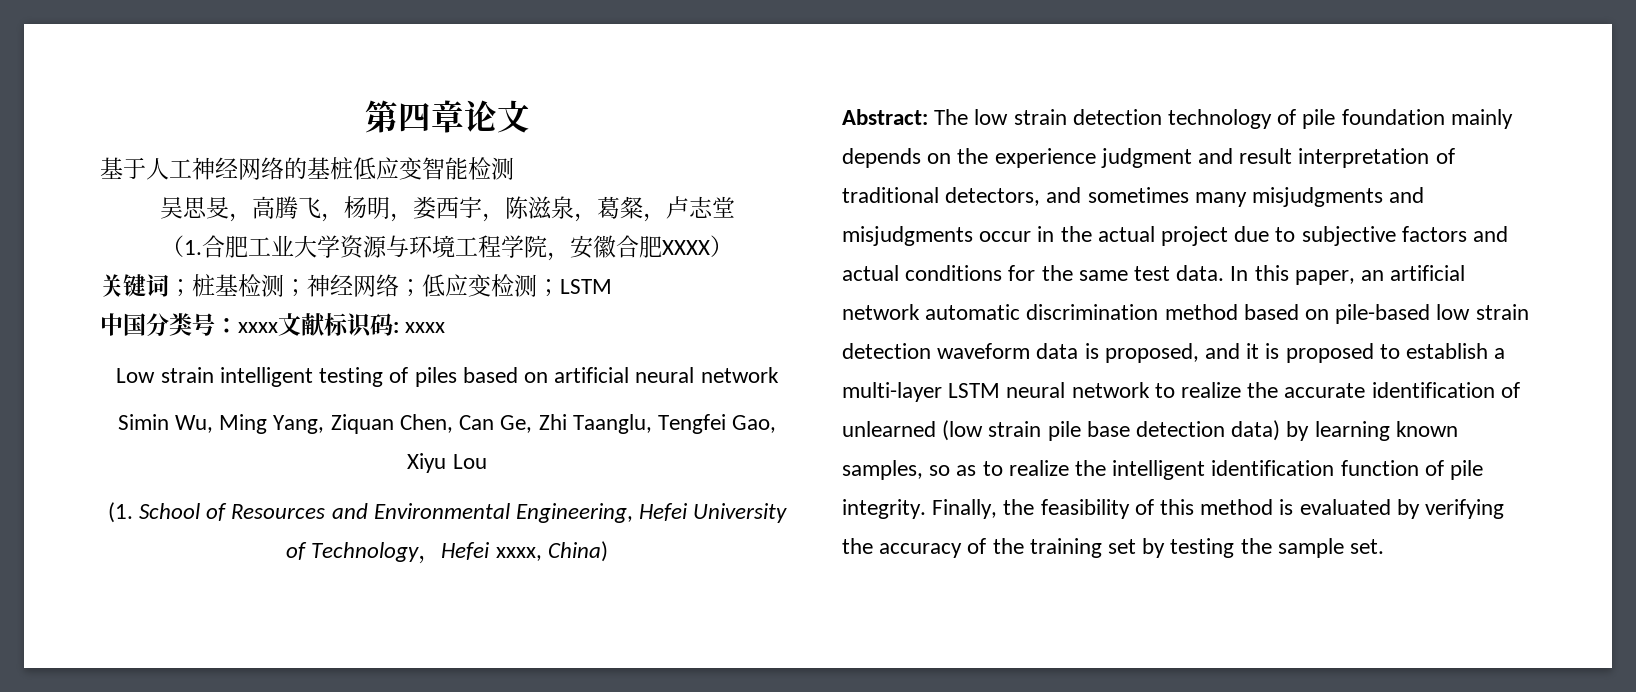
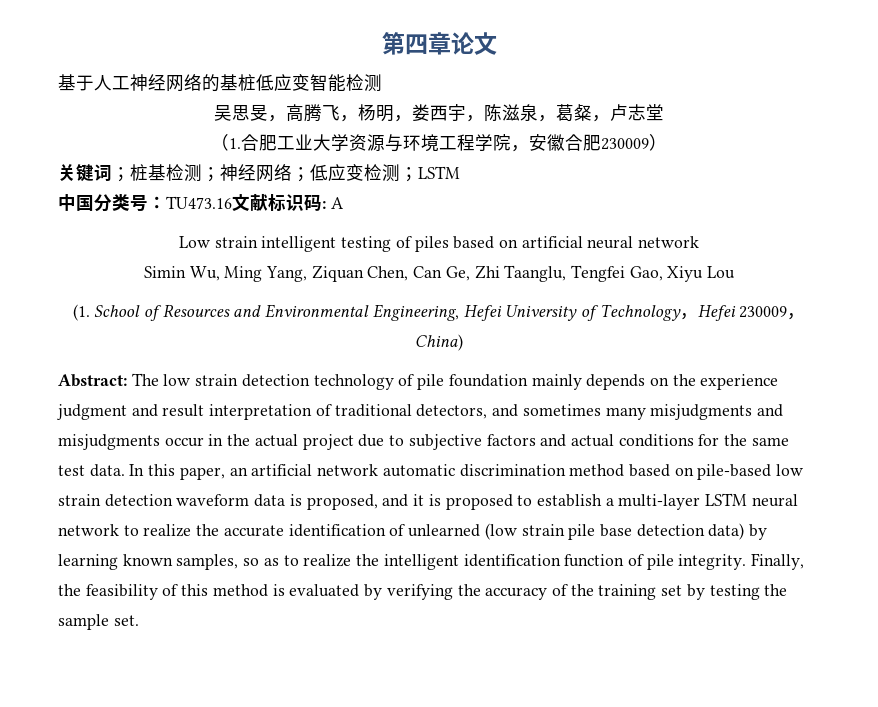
[662,240,710,255] XXXX -> [601,138,649,150] 230009
[238,322,278,333] xxxx -> [166,196,232,209] TU473.16
[405,322,446,333] xxxx -> [330,197,344,209] A
[495,547,542,561] xxxx, -> [739,306,806,320] 230009，

